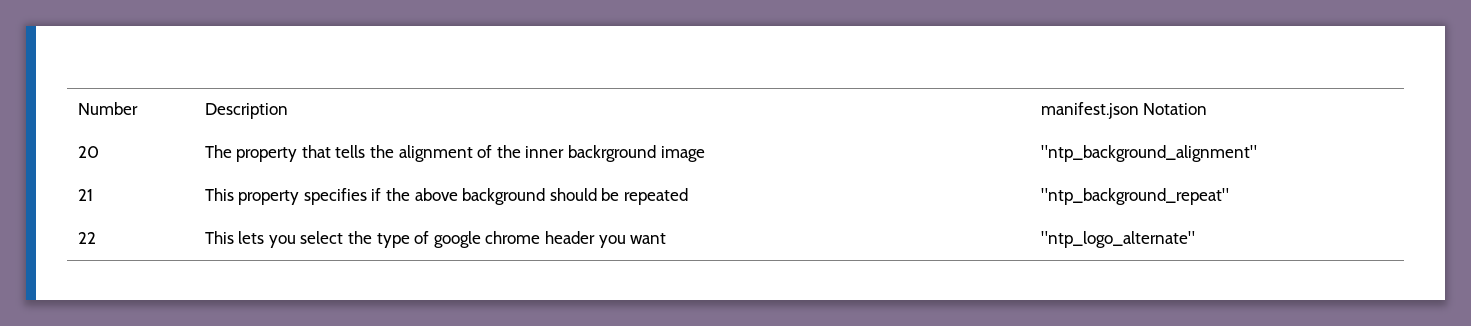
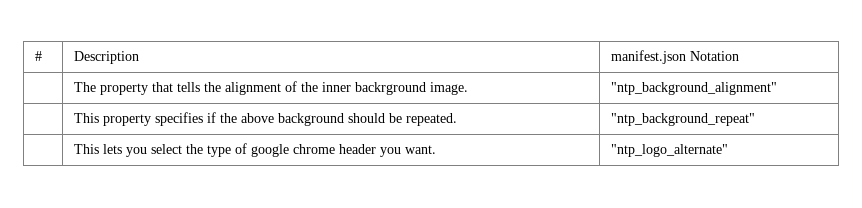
[77,102,138,115] Number -> [34,51,42,61] #
[77,146,99,158] 20 -> (739, 56) none
[660,146,705,162] image -> [429,82,468,95] image.
[77,189,93,201] 21 -> (777, 88) none
[624,188,689,205] repeated -> [405,113,457,126] repeated.
[77,232,96,244] 22 -> (755, 119) none
[630,233,667,244] want -> [404,145,436,154] want.

